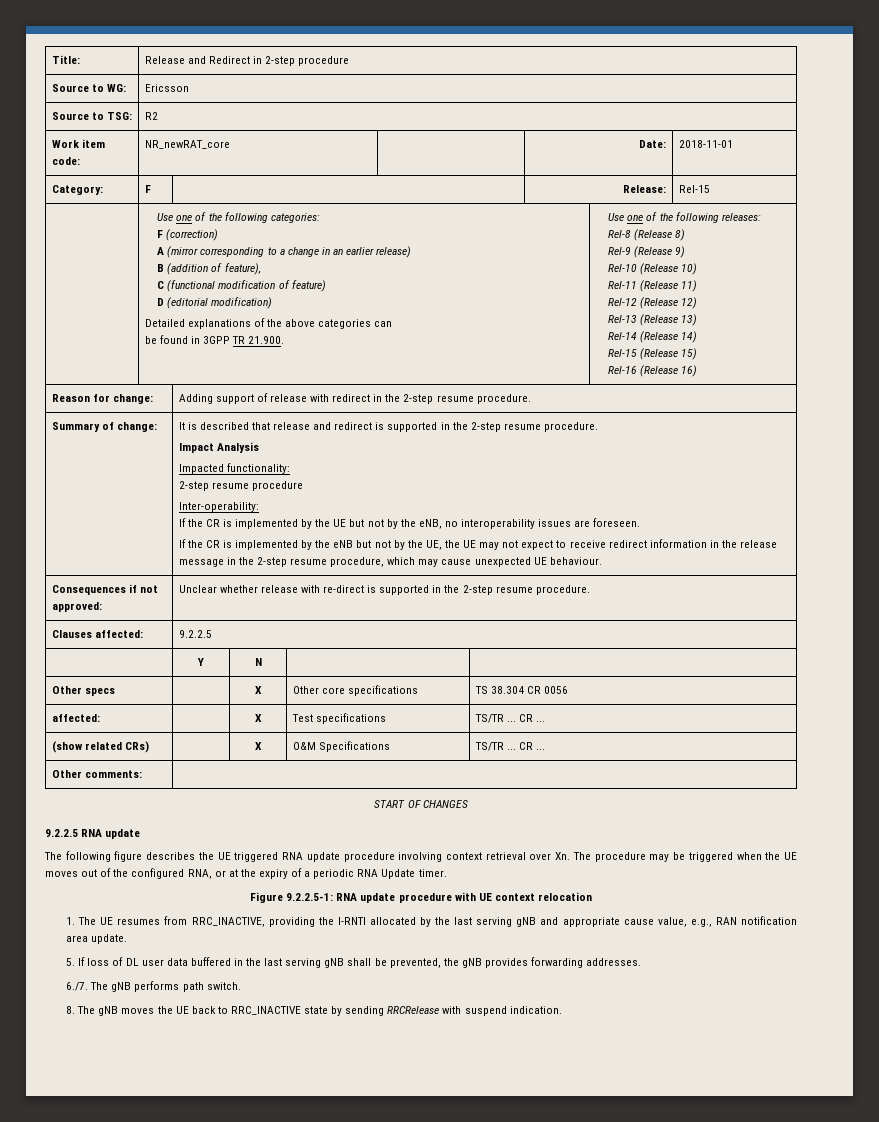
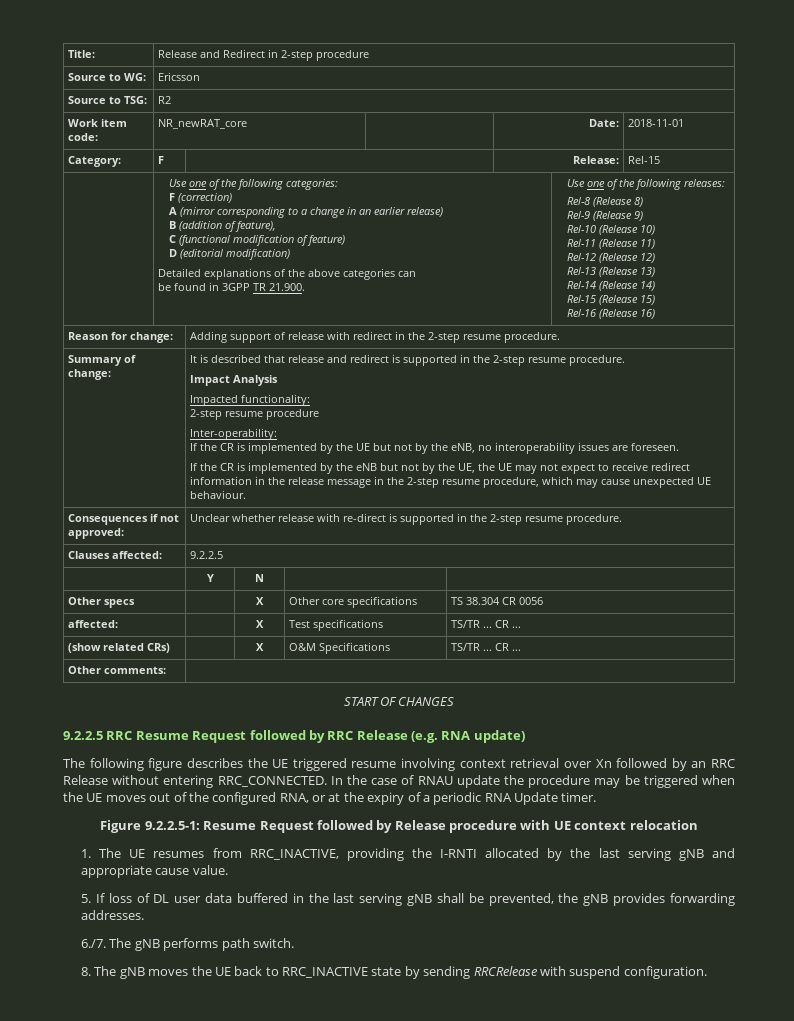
[81,829,141,839] RNA update -> [106,730,525,743] RRC Resume Request followed by RRC Release (e.g. RNA update)
[282,852,395,862] RNA update procedure -> [351,761,397,768] resume
[555,852,591,860] Xn. The -> [595,758,735,771] [63,775,524,788] Xn followed by an RRC Release without entering RRC_CONNECTED. In the case of RNAU update the
[336,893,396,903] RNA update -> [203,820,446,833] Resume Request followed by Release
[657,916,798,927] [66,934,128,944] value, e.g., RAN notification area update. -> [192,865,228,875] value.
[509,1006,562,1014] indication. -> [623,966,707,979] configuration.

